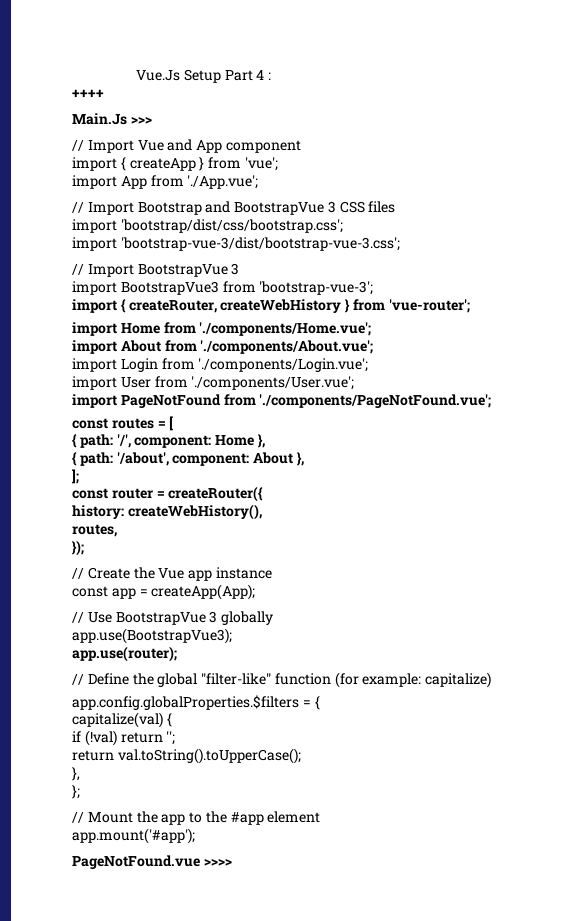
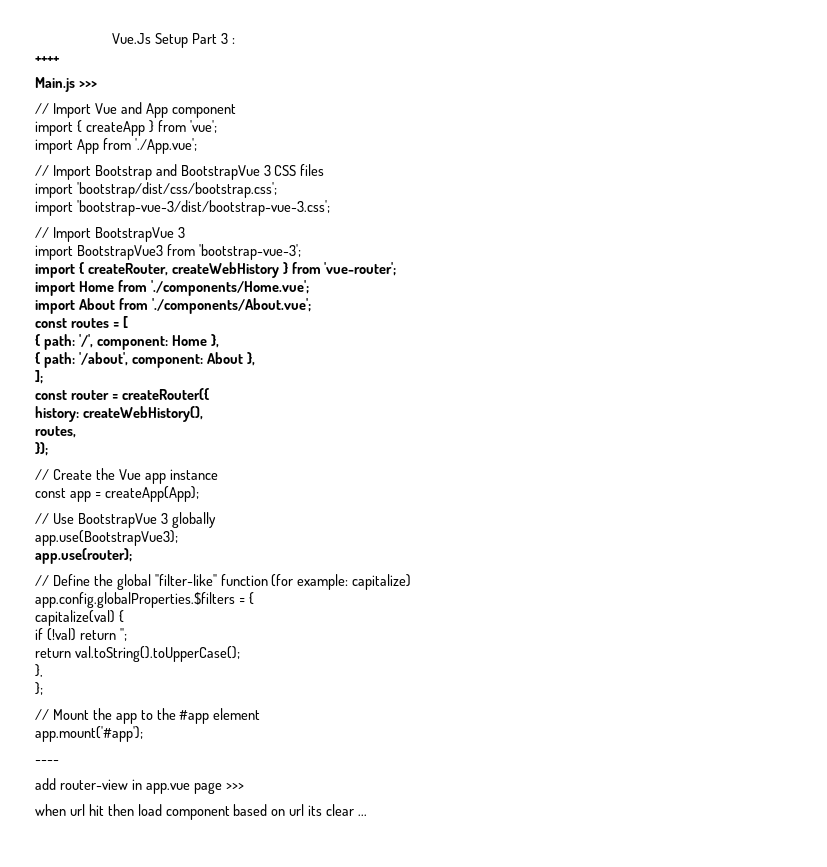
[256,70,265,80] 4 -> [221,33,229,44] 3
[72,113,127,125] Main.Js -> [35,77,75,92] Main.js
[72,358,369,372] [72,376,355,390] [72,394,492,408] // import Login from './components/Login.vue'; // import User from './components/User.vue'; // import PageNotFound from './components/PageNotFound.vue'; -> (311, 306) none
[72,855,232,869] PageNotFound.vue >>>> -> [35,760,59,764] [35,778,244,794] [35,804,368,820] ---- // add router-view in app.vue page >>> // when url hit then load component based on url its clear ...

